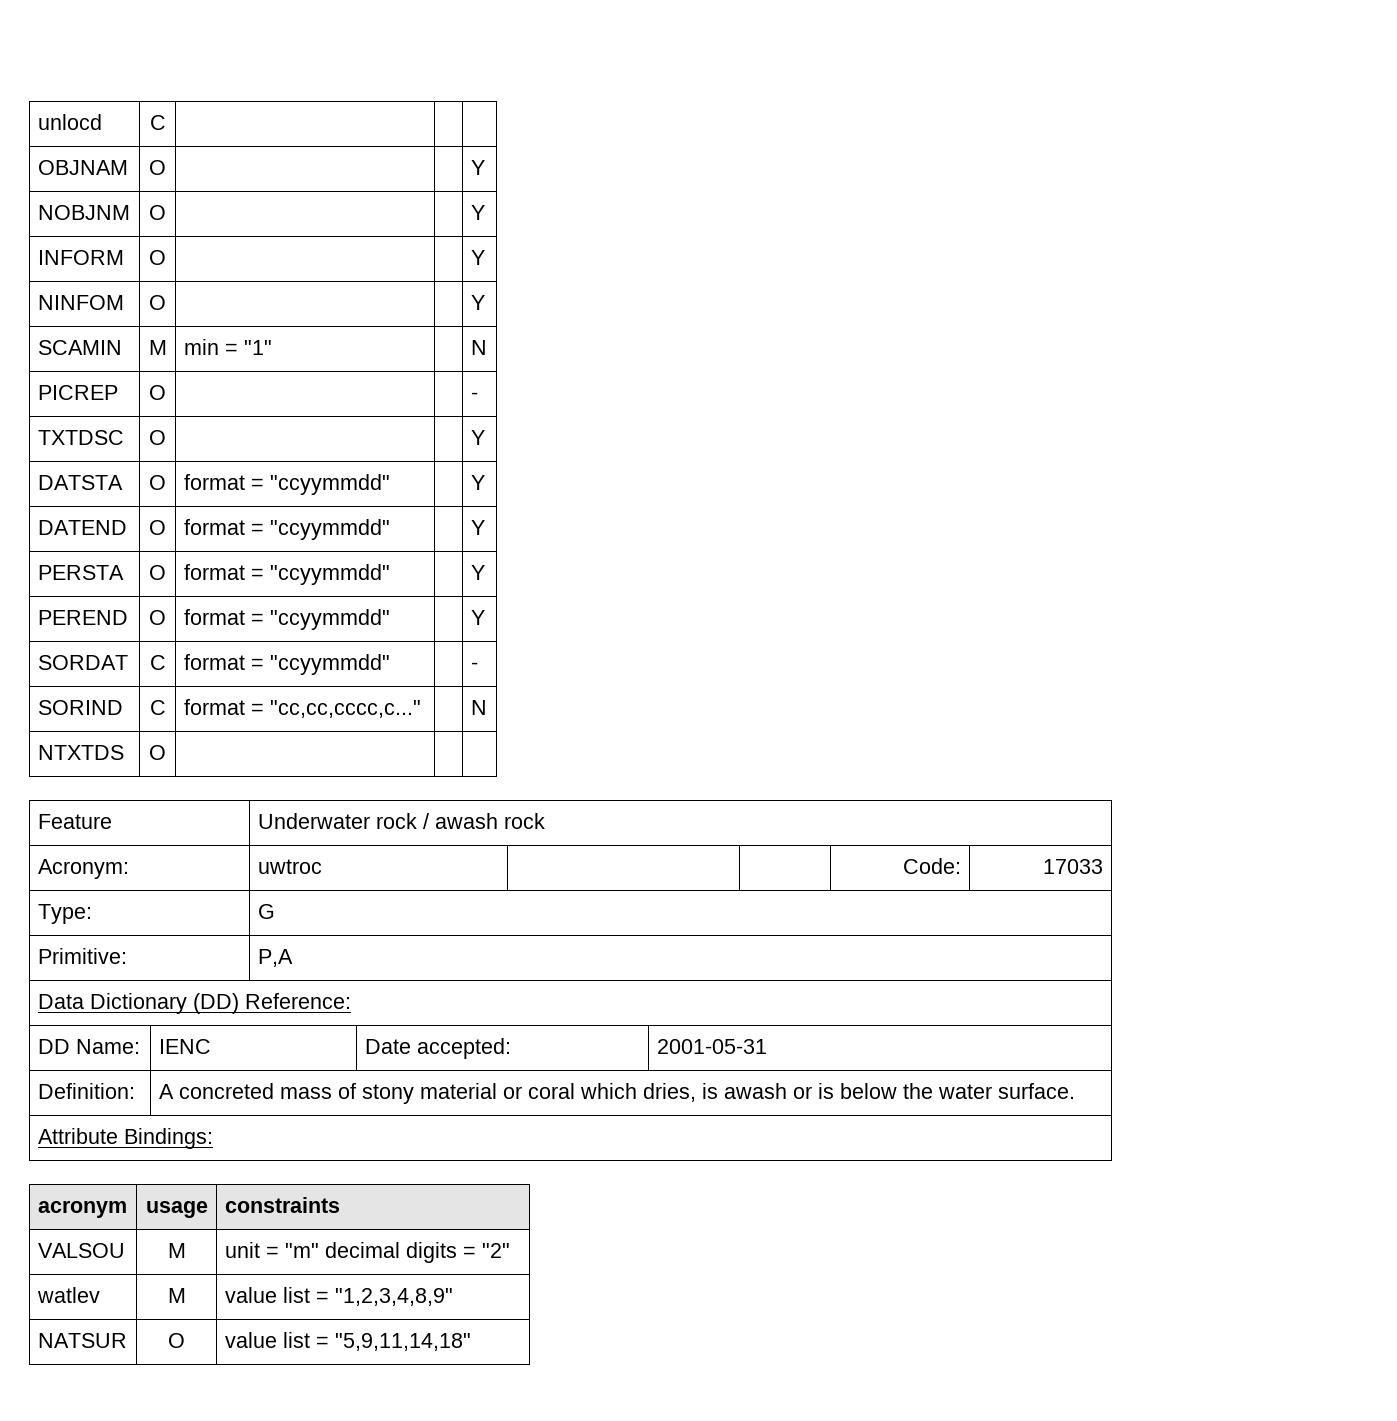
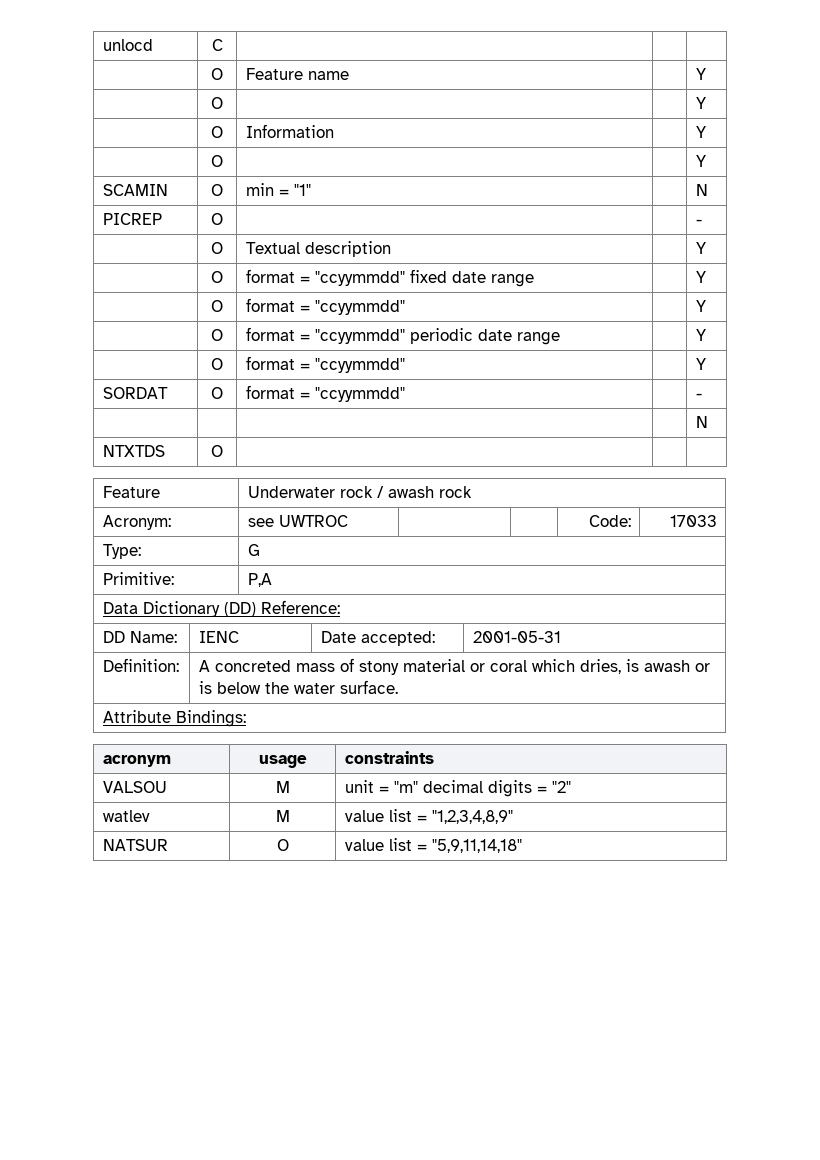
[37,160,128,175] [149,160,166,175] [470,160,485,175] [37,205,130,220] [149,205,166,220] [470,205,485,220] [37,250,124,265] [149,250,166,265] [470,250,485,265] [37,295,124,310] OBJNAM | O | | | Y // NOBJNM | O | | | Y // INFORM | O | | | Y // NINFOM -> [211,68,223,80] [245,68,349,80] [695,68,706,80] [211,97,223,109] [695,97,706,109] [211,126,223,138] [245,124,334,138] [695,126,706,138] | O | Feature name | | Y // | O | | | Y // | O | Information | | Y //
[148,340,167,355] M -> [211,184,223,196] O
[37,430,124,445] [149,430,166,445] [470,430,485,445] [37,475,123,490] [149,475,166,490] [183,474,390,495] [470,475,485,490] [37,520,127,535] [149,520,166,535] [183,519,390,540] [470,520,485,535] [37,565,124,580] [149,565,166,580] [183,564,390,585] [470,565,485,580] [37,610,128,625] TXTDSC | O | | | Y // DATSTA | O | format = "ccyymmdd" | | Y // DATEND | O | format = "ccyymmdd" | | Y // PERSTA | O | format = "ccyymmdd" | | Y // PEREND -> [211,242,223,254] [245,241,391,257] [695,242,706,254] [211,271,223,283] [245,269,534,287] [695,271,706,283] [211,300,223,312] [245,298,405,315] [695,300,706,312] [211,329,223,341] [245,327,560,345] [695,329,706,341] | O | Textual description | | Y // | O | format = "ccyymmdd" fixed date range | | Y // | O | format = "ccyymmdd" | | Y // | O | format = "ccyymmdd" periodic date range | | Y //
[149,655,166,670] C -> [211,387,223,399] O
[37,700,123,715] [149,700,166,715] [183,699,421,718] SORIND | C | format = "cc,cc,cccc,c..." -> (702, 396) | |
[257,859,322,874] uwtroc -> [247,515,348,527] see UWTROC

